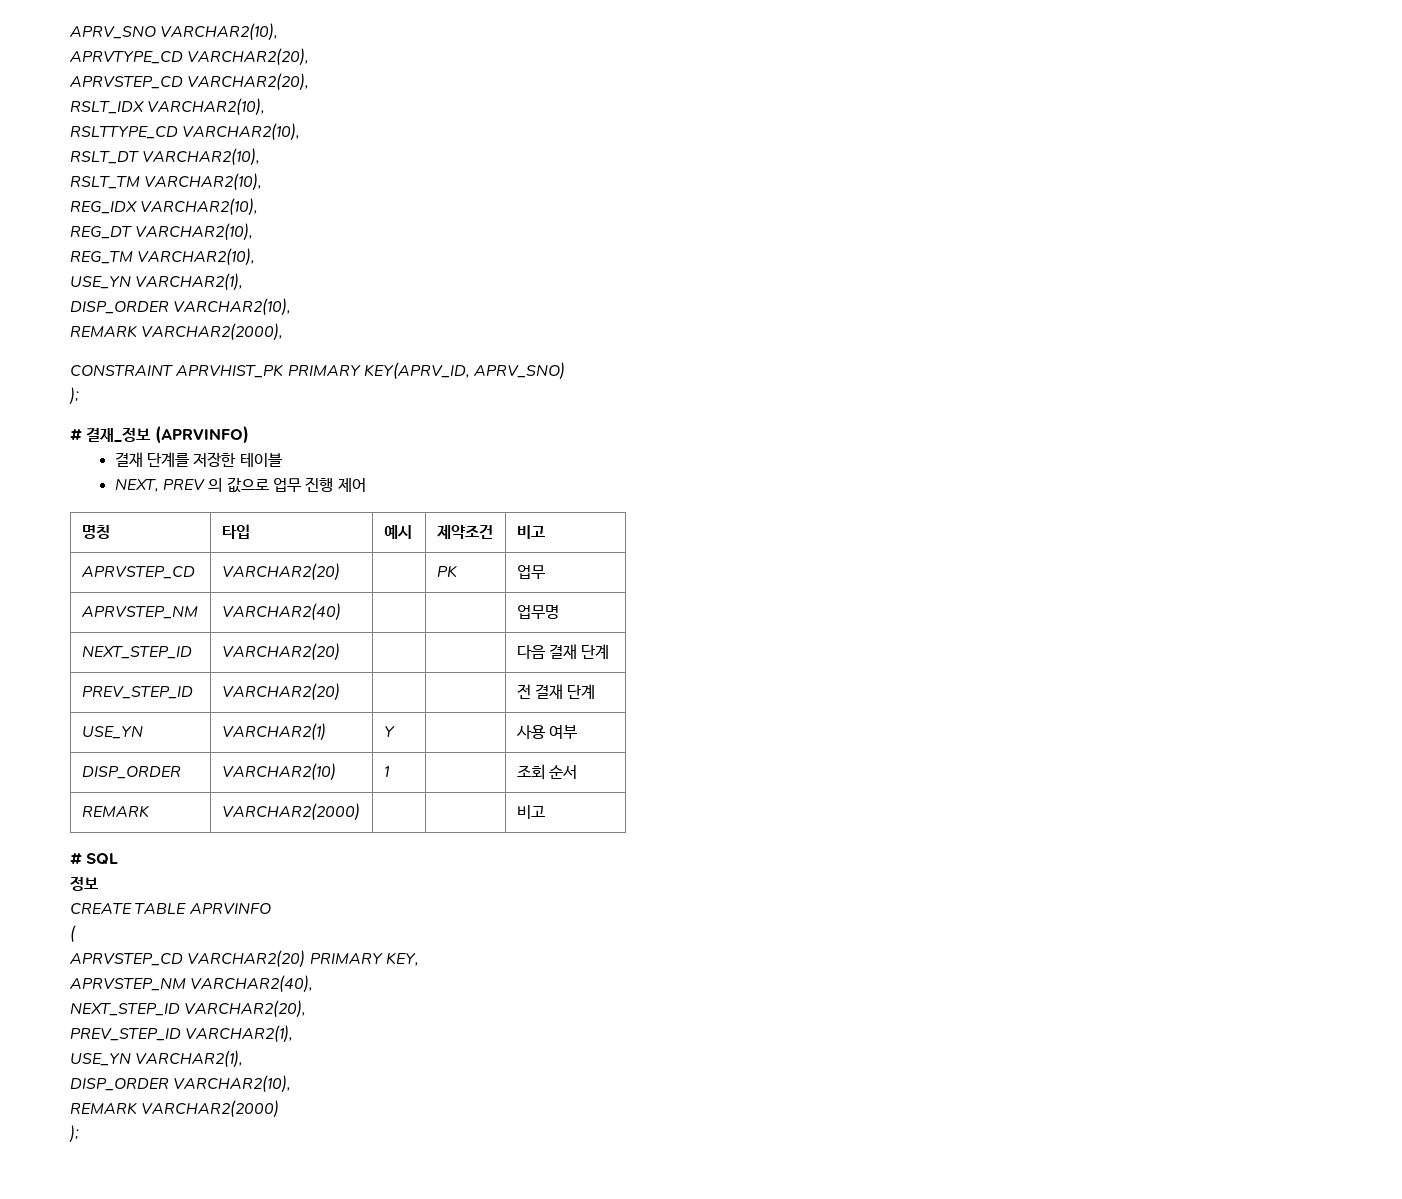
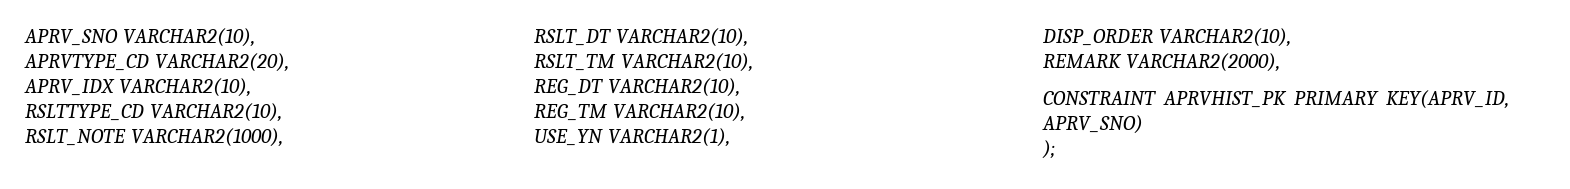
[69,73,310,91] [70,101,144,114] APRVSTEP_CD VARCHAR2(20), // RSLT_IDX -> [24,79,115,96] APRV_IDX
(301, 132) none -> [25,128,283,147] // RSLT_NOTE VARCHAR2(1000),
[70,198,259,216] // REG_IDX VARCHAR2(10), -> (753, 62) none
[70,426,249,444] [114,452,283,467] [114,477,366,493] [81,525,110,539] [221,524,250,539] [383,525,412,539] [436,524,493,539] [516,525,545,539] [80,566,195,579] [221,563,340,581] [436,566,457,577] [516,565,545,579] [80,605,198,619] [221,603,341,621] [516,605,559,619] [81,645,192,659] [221,643,340,661] [516,644,610,659] [81,686,193,699] [221,683,340,701] [516,684,596,699] [81,725,143,739] [221,723,326,741] [383,726,395,737] [515,725,578,739] [81,766,181,779] [221,763,336,781] [383,766,390,777] [516,764,578,780] [81,806,149,817] [221,803,360,821] [516,805,545,819] [70,852,119,865] [70,876,98,891] [70,902,271,915] [70,925,76,943] [69,950,419,968] [69,975,314,993] [70,1000,307,1018] [70,1025,294,1043] [70,1050,244,1068] [70,1075,292,1093] [70,1100,280,1118] [69,1125,79,1143] // # 결재_정보 (APRVINFO) // 결재 단계를 저장한 테이블 // NEXT, PREV 의 값으로 업무 진행 제어 // 명칭 | 타입 | 예시 | 제약조건 | 비고 // APRVSTEP_CD | VARCHAR2(20) | | PK | 업무 // APRVSTEP_NM | VARCHAR2(40) | | | 업무명 // NEXT_STEP_ID | VARCHAR2(20) | | | 다음 결재 단계 // PREV_STEP_ID | VARCHAR2(20) | | | 전 결재 단계 // USE_YN | VARCHAR2(1) | Y | | 사용 여부 // DISP_ORDER | VARCHAR2(10) | 1 | | 조회 순서 // REMARK | VARCHAR2(2000) | | | 비고 // # SQL // 정보 // CREATE TABLE APRVINFO // ( // APRVSTEP_CD VARCHAR2(20) PRIMARY KEY, // APRVSTEP_NM VARCHAR2(40), // NEXT_STEP_ID VARCHAR2(20), // PREV_STEP_ID VARCHAR2(1), // USE_YN VARCHAR2(1), // DISP_ORDER VARCHAR2(10), // REMARK VARCHAR2(2000) // ); -> (1055, 149) none

